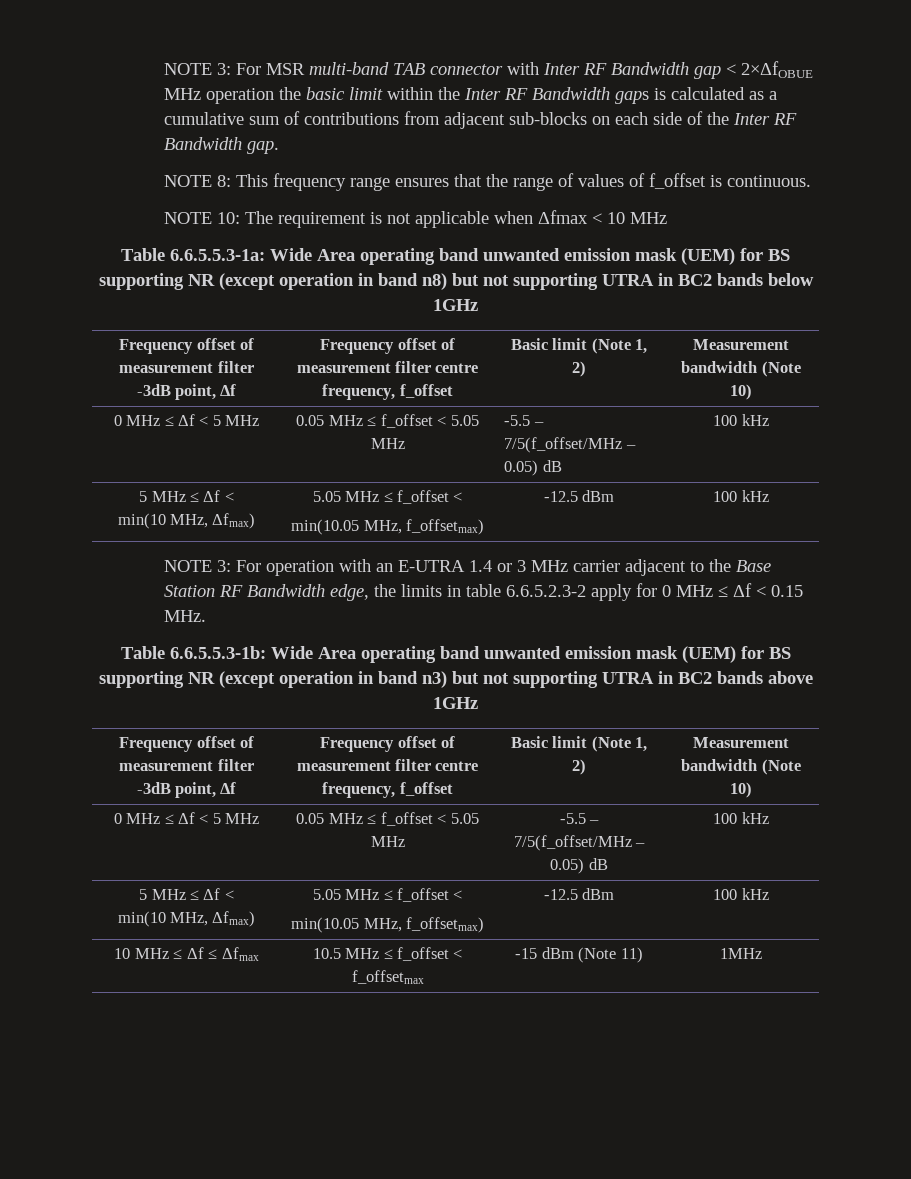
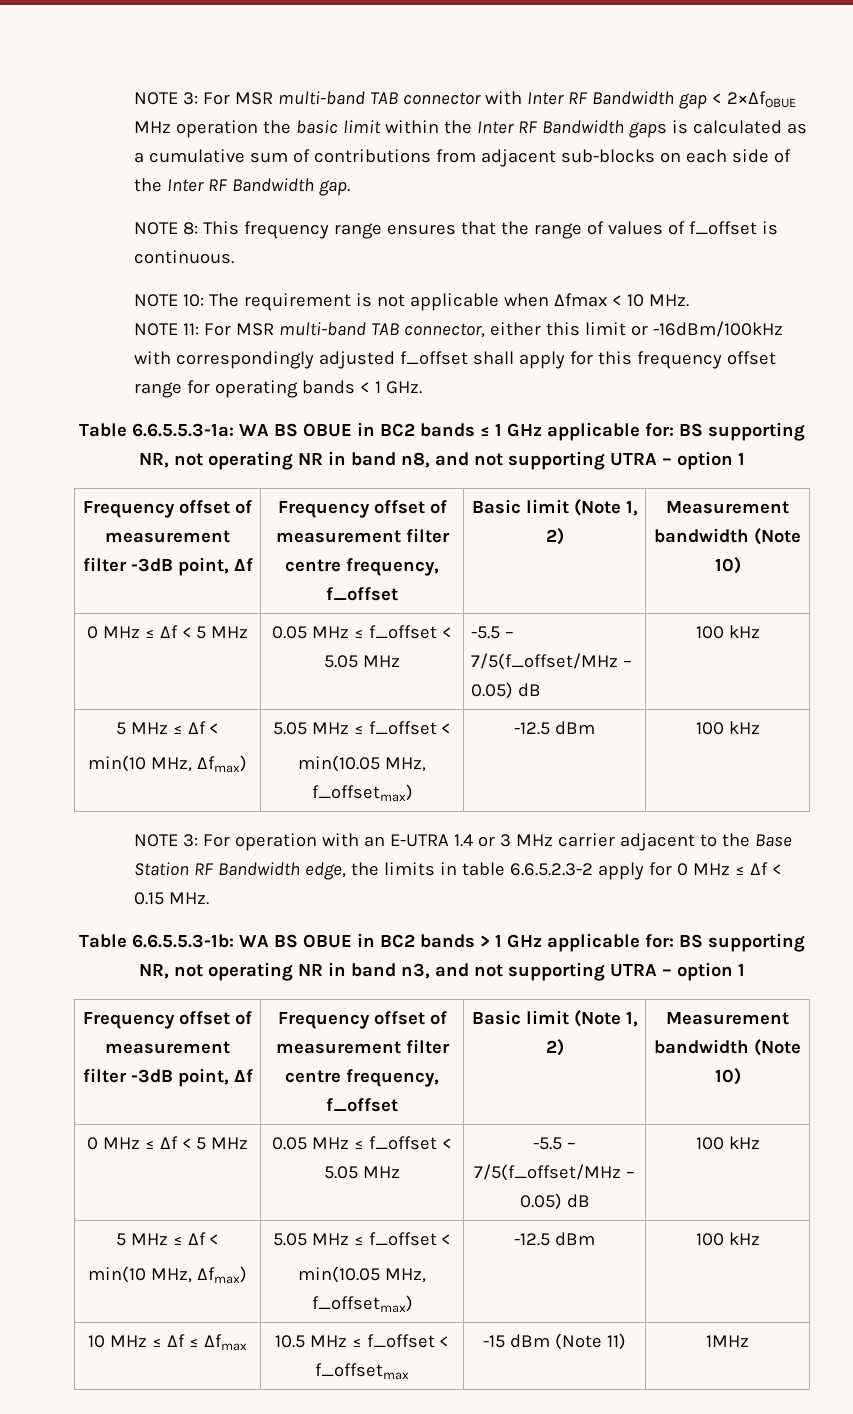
[630,212,668,224] [121,248,790,265] [98,273,814,290] [433,299,478,311] MHz // Table 6.6.5.5.3-1a: Wide Area operating band unwanted emission mask (UEM) for BS supporting NR (except operation in band n8) but not supporting UTRA in BC2 bands below 1GHz -> [648,294,689,307] [133,321,783,338] [133,351,776,369] [133,380,422,398] [79,422,805,441] [139,451,745,470] MHz. // NOTE 11: For MSR multi-band TAB connector, either this limit or -16dBm/100kHz with correspondingly adjusted f_offset shall apply for this frequency offset range for operating bands < 1 GHz. // Table 6.6.5.5.3-1a: WA BS OBUE in BC2 bands ≤ 1 GHz applicable for: BS supporting NR, not operating NR in band n8, and not supporting UTRA – option 1
[270,646,791,663] [98,671,813,688] [433,697,478,709] Wide Area operating band unwanted emission mask (UEM) for BS supporting NR (except operation in band n3) but not supporting UTRA in BC2 bands above 1GHz -> [239,933,805,952] [139,962,745,981] WA BS OBUE in BC2 bands > 1 GHz applicable for: BS supporting NR, not operating NR in band n3, and not supporting UTRA – option 1

